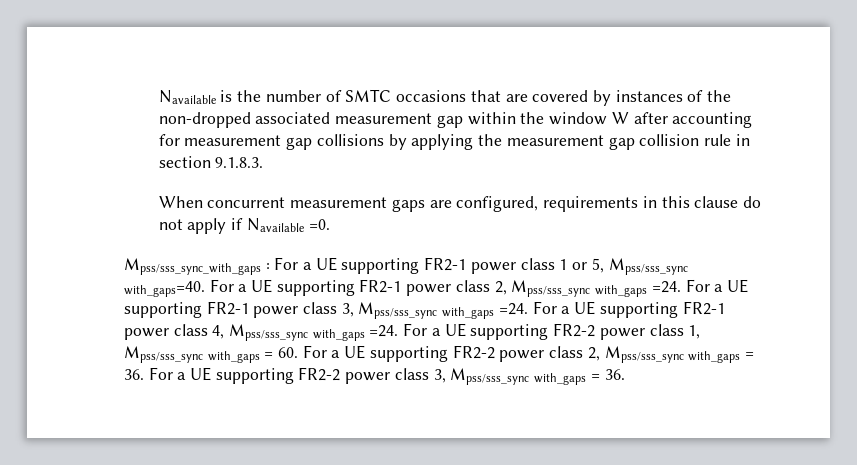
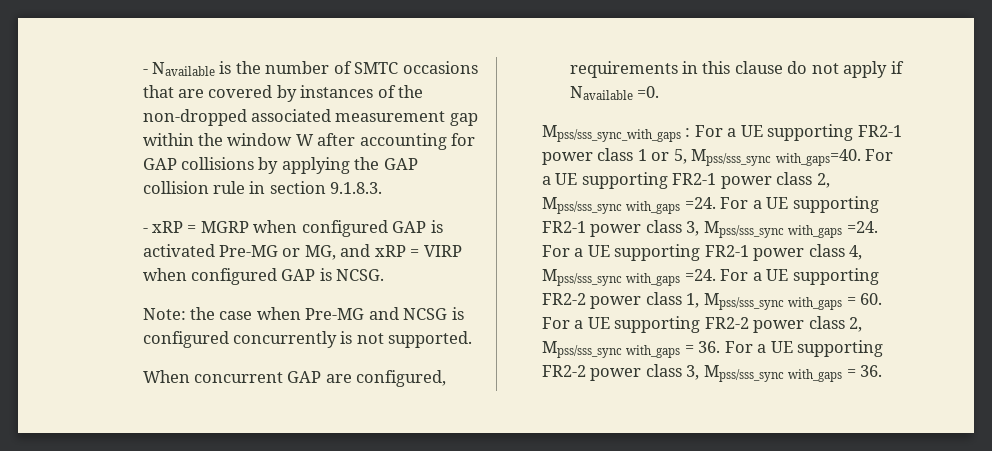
(158, 97) none -> [142,69,148,74] -
[184,135,313,150] measurement gap -> [142,158,177,170] GAP
[506,135,635,150] measurement gap -> [383,158,418,170] GAP
(264, 162) none -> [142,220,443,237] [142,244,462,260] [142,268,385,285] [142,307,464,320] [142,331,473,348] // - xRP = MGRP when configured GAP is activated Pre-MG or MG, and xRP = VIRP when configured GAP is NCSG. // Note: the case when Pre-MG and NCSG is configured concurrently is not supported.
[290,197,425,212] measurement gaps -> [287,371,322,383] GAP

